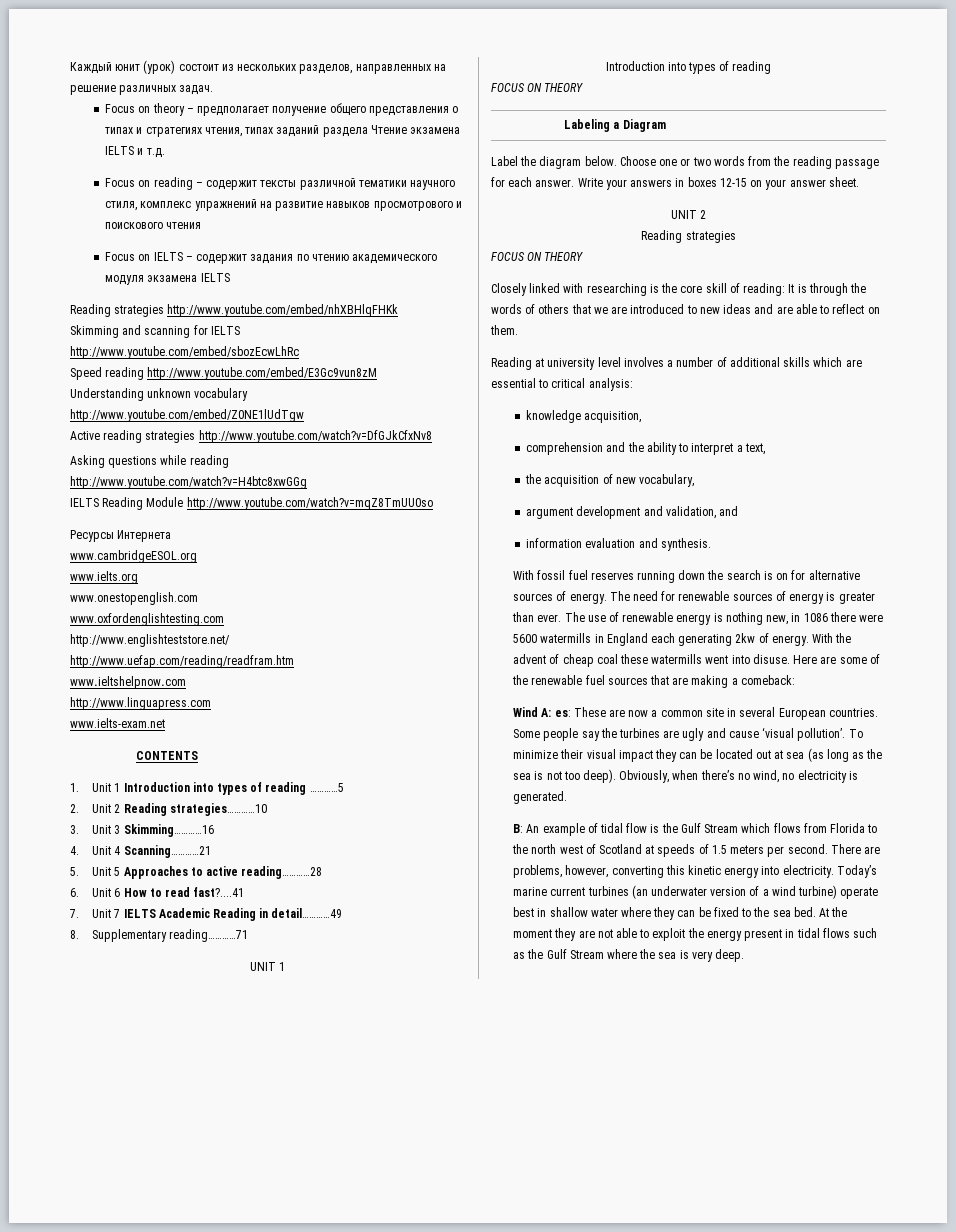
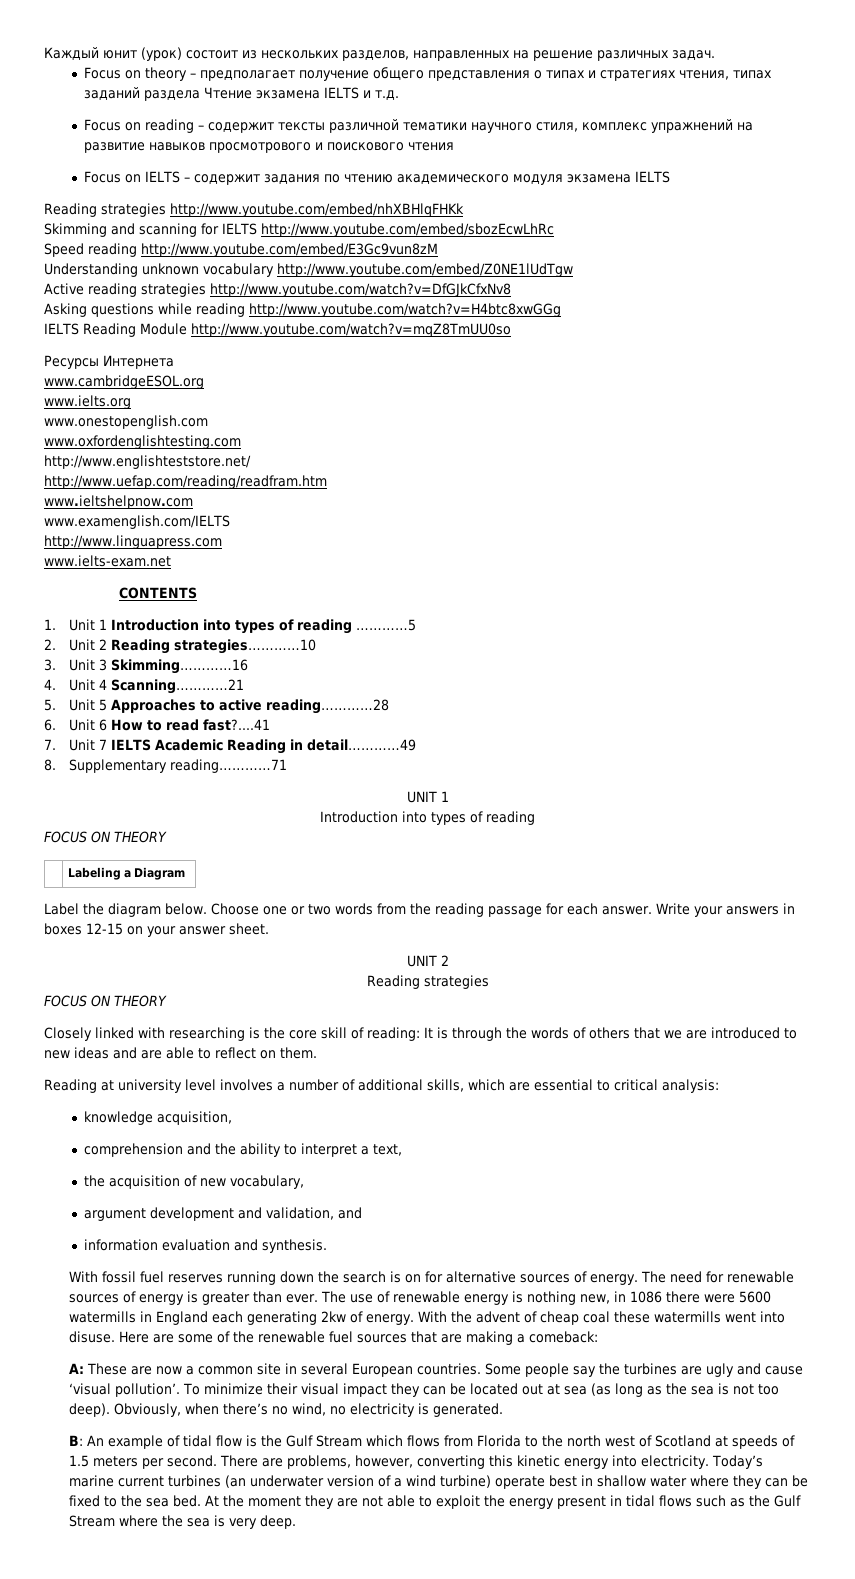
(186, 682) none -> [44,515,230,529] // www.examenglish.com/IELTS
[783,357,811,367] skills -> [427,1079,464,1092] skills,
[513,707,571,717] Wind A: es: -> [68,1363,84,1374] A:

